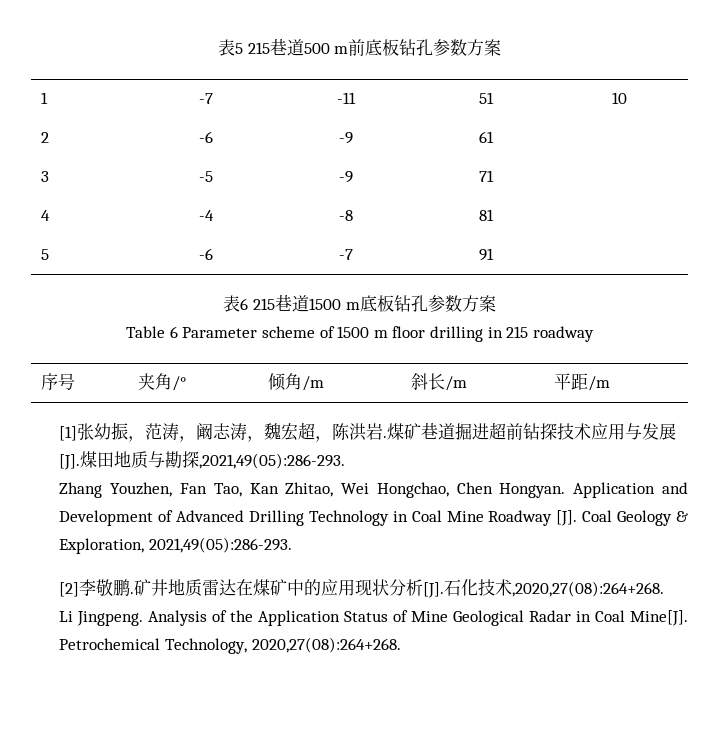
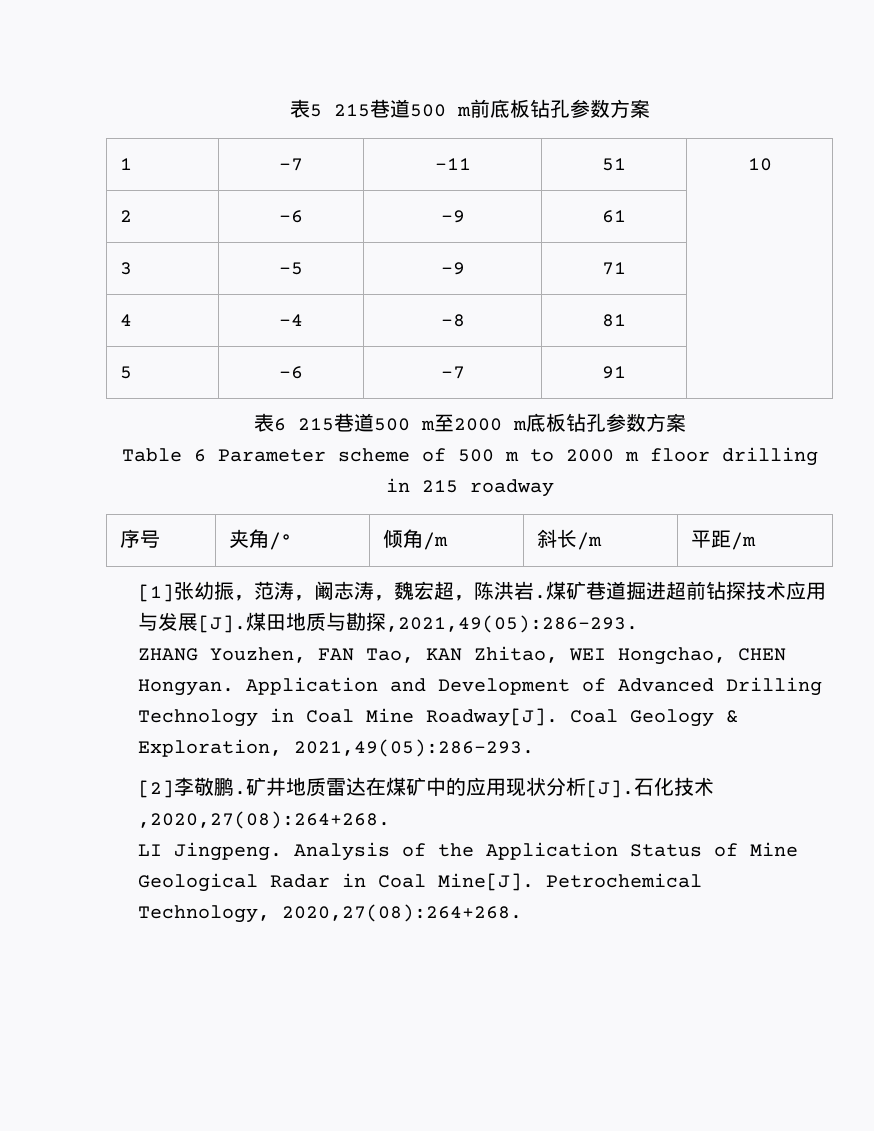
[309,298,341,310] 1500 -> [373,414,502,432] 500 m至2000
[337,326,370,338] 1500 -> [457,449,614,462] 500 m to 2000
[59,482,493,498] Zhang Youzhen, Fan Tao, Kan Zhitao, Wei Hongchao, Chen -> [137,646,786,665] ZHANG Youzhen, FAN Tao, KAN Zhitao, WEI Hongchao, CHEN
[488,510,578,526] Roadway [J]. -> [425,708,558,727] Roadway[J].
[59,611,74,622] Li -> [137,844,162,856] LI

